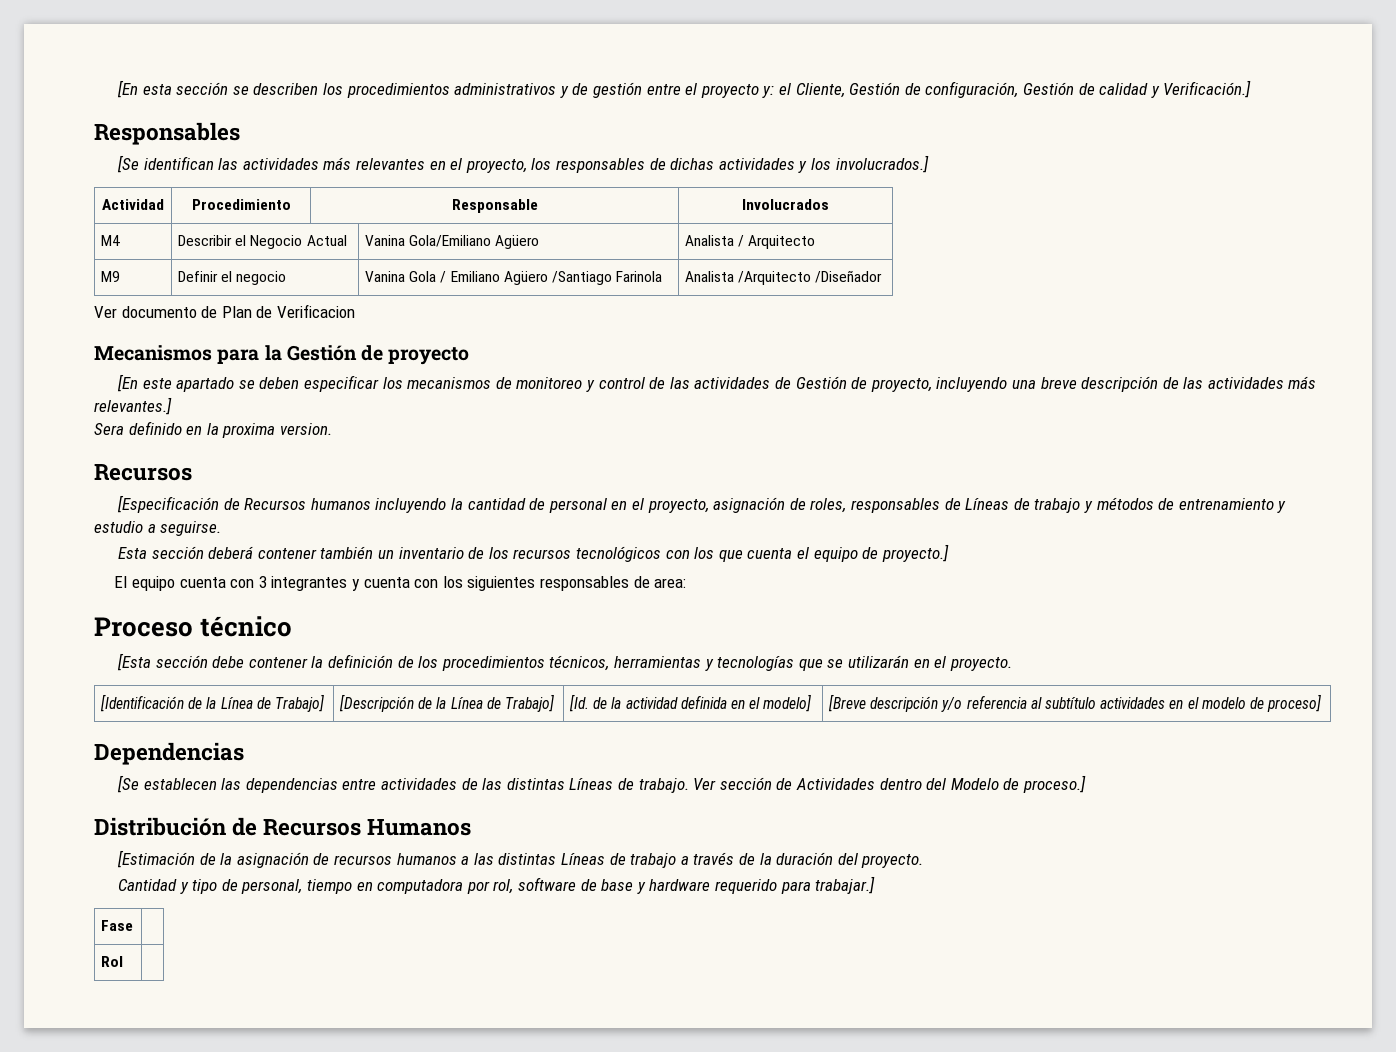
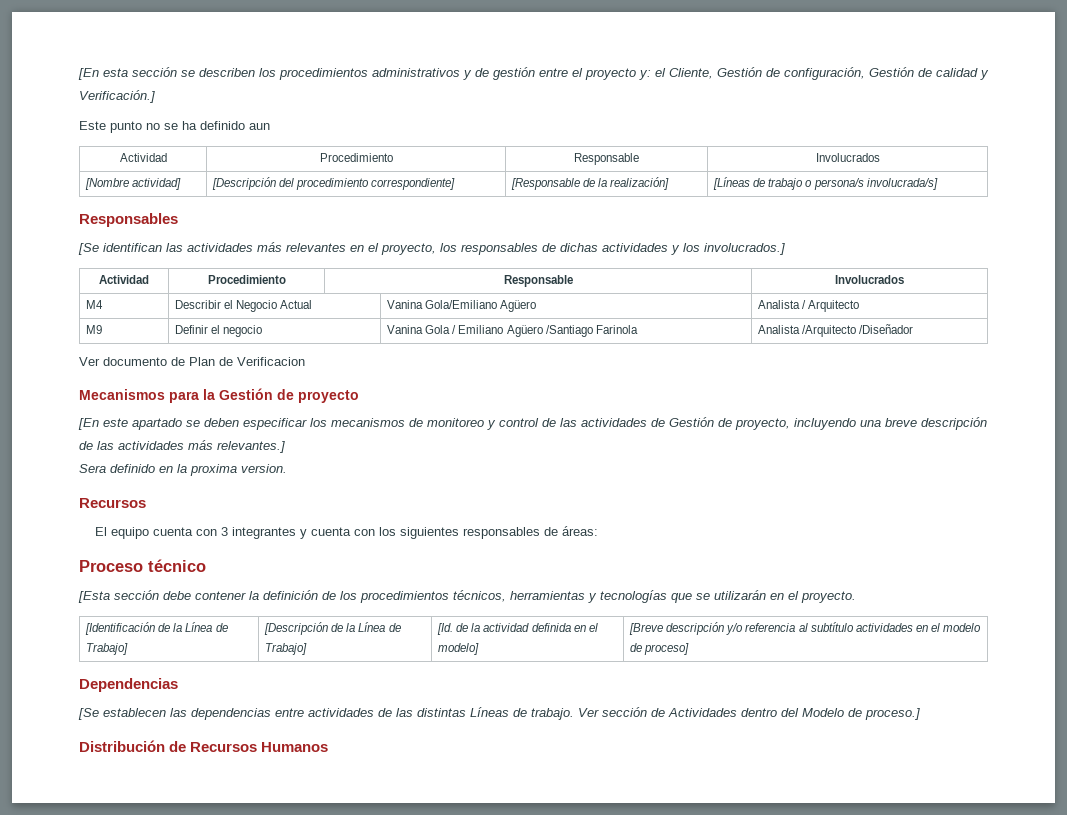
(1252, 89) none -> [79,121,270,133] [119,153,167,162] [319,153,393,162] [574,153,639,165] [815,153,880,162] [85,178,182,190] [212,177,456,190] [511,177,670,190] [713,177,938,190] // Este punto no se ha definido aun // Actividad | Procedimiento | Responsable | Involucrados // [Nombre actividad] | [Descripción del procedimiento correspondiente] | [Responsable de la realización] | [Líneas de trabajo o persona/s involucrada/s]
[117,495,1287,513] [94,521,222,536] [118,544,949,562] // [Especificación de Recursos humanos incluyendo la cantidad de personal en el proyecto, asignación de roles, responsables de Líneas de trabajo y métodos de entrenamiento y estudio a seguirse. // Esta sección deberá contener también un inventario de los recursos tecnológicos con los que cuenta el equipo de proyecto.] -> (146, 503) none
[654,578,687,588] area: -> [562,526,599,536] áreas:
[117,850,924,868] [118,876,876,894] [101,920,134,931] [101,956,124,967] // [Estimación de la asignación de recursos humanos a las distintas Líneas de trabajo a través de la duración del proyecto. // Cantidad y tipo de personal, tiempo en computadora por rol, software de base y hardware requerido para trabajar.] // Fase | // Rol | -> (329, 747) none

